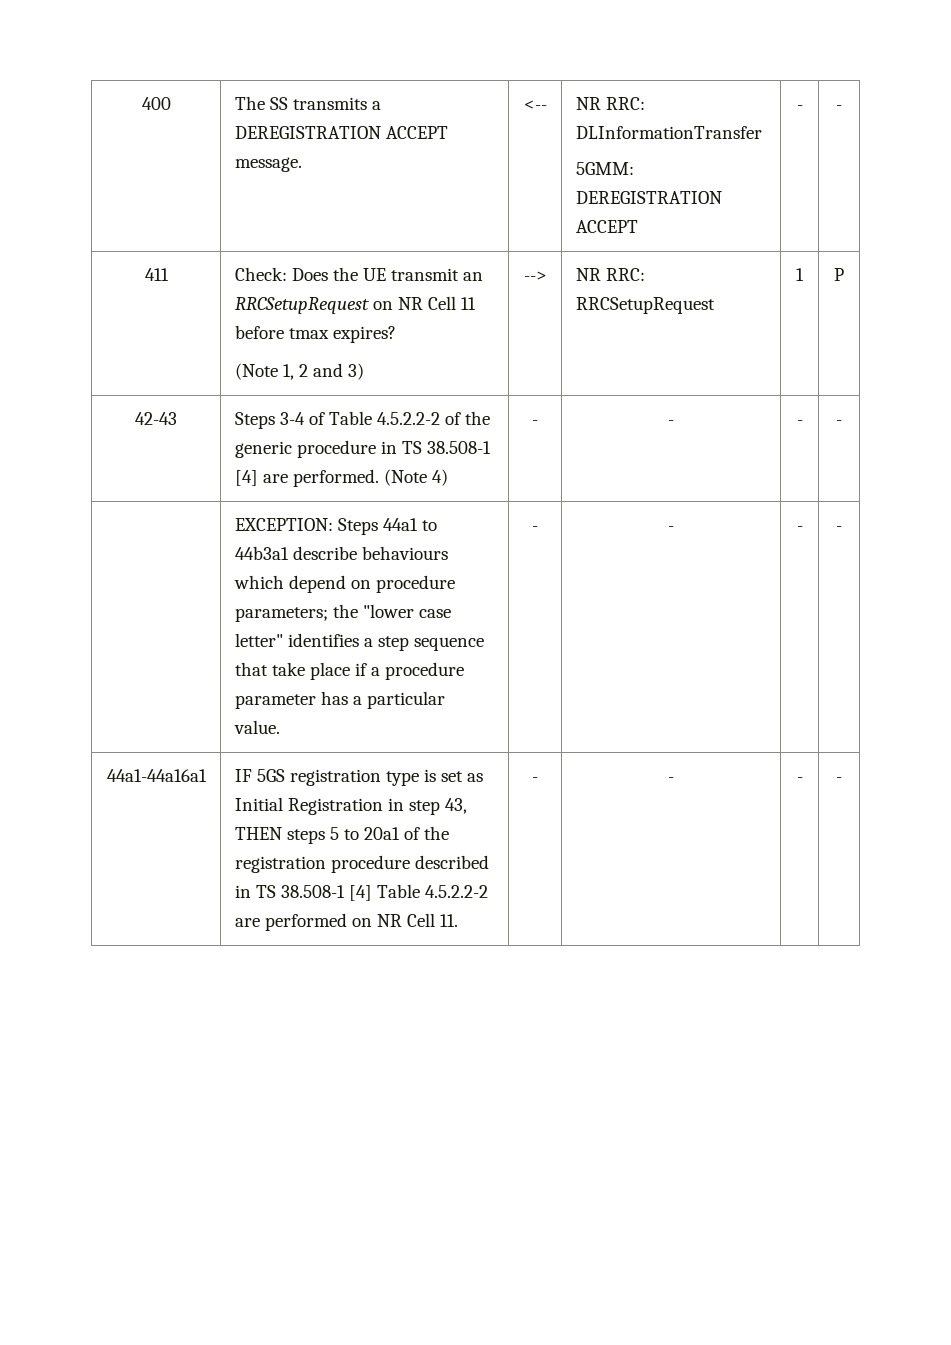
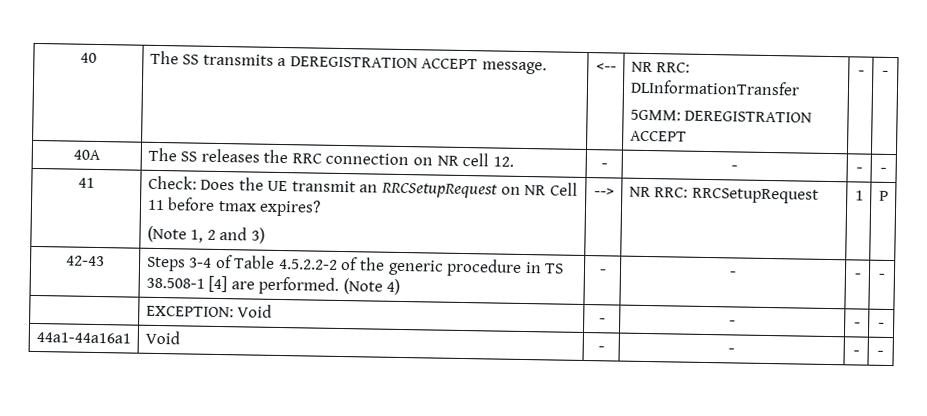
[141,97,171,110] 400 -> [80,52,97,63] 40
[144,268,169,281] 411 -> [73,149,101,161] [147,147,514,167] [600,163,608,169] [731,165,738,171] [855,167,863,173] [880,167,887,173] [78,177,95,188] 40A | The SS releases the RRC connection on NR cell 12. | - | - | - | - // 41
[337,518,437,535] [234,546,448,560] [233,575,455,593] [234,604,451,622] [234,633,485,651] [234,662,465,680] [234,691,445,709] [233,720,280,734] Steps 44a1 to 44b3a1 describe behaviours which depend on procedure parameters; the "lower case letter" identifies a step sequence that take place if a procedure parameter has a particular value. -> [237,304,273,318] Void
[234,769,484,786] [234,797,468,815] [234,826,450,844] [234,855,489,873] [234,884,489,901] [234,913,459,931] IF 5GS registration type is set as Initial Registration in step 43, THEN steps 5 to 20a1 of the registration procedure described in TS 38.508-1 [4] Table 4.5.2.2-2 are performed on NR Cell 11. -> [144,330,180,345] Void

